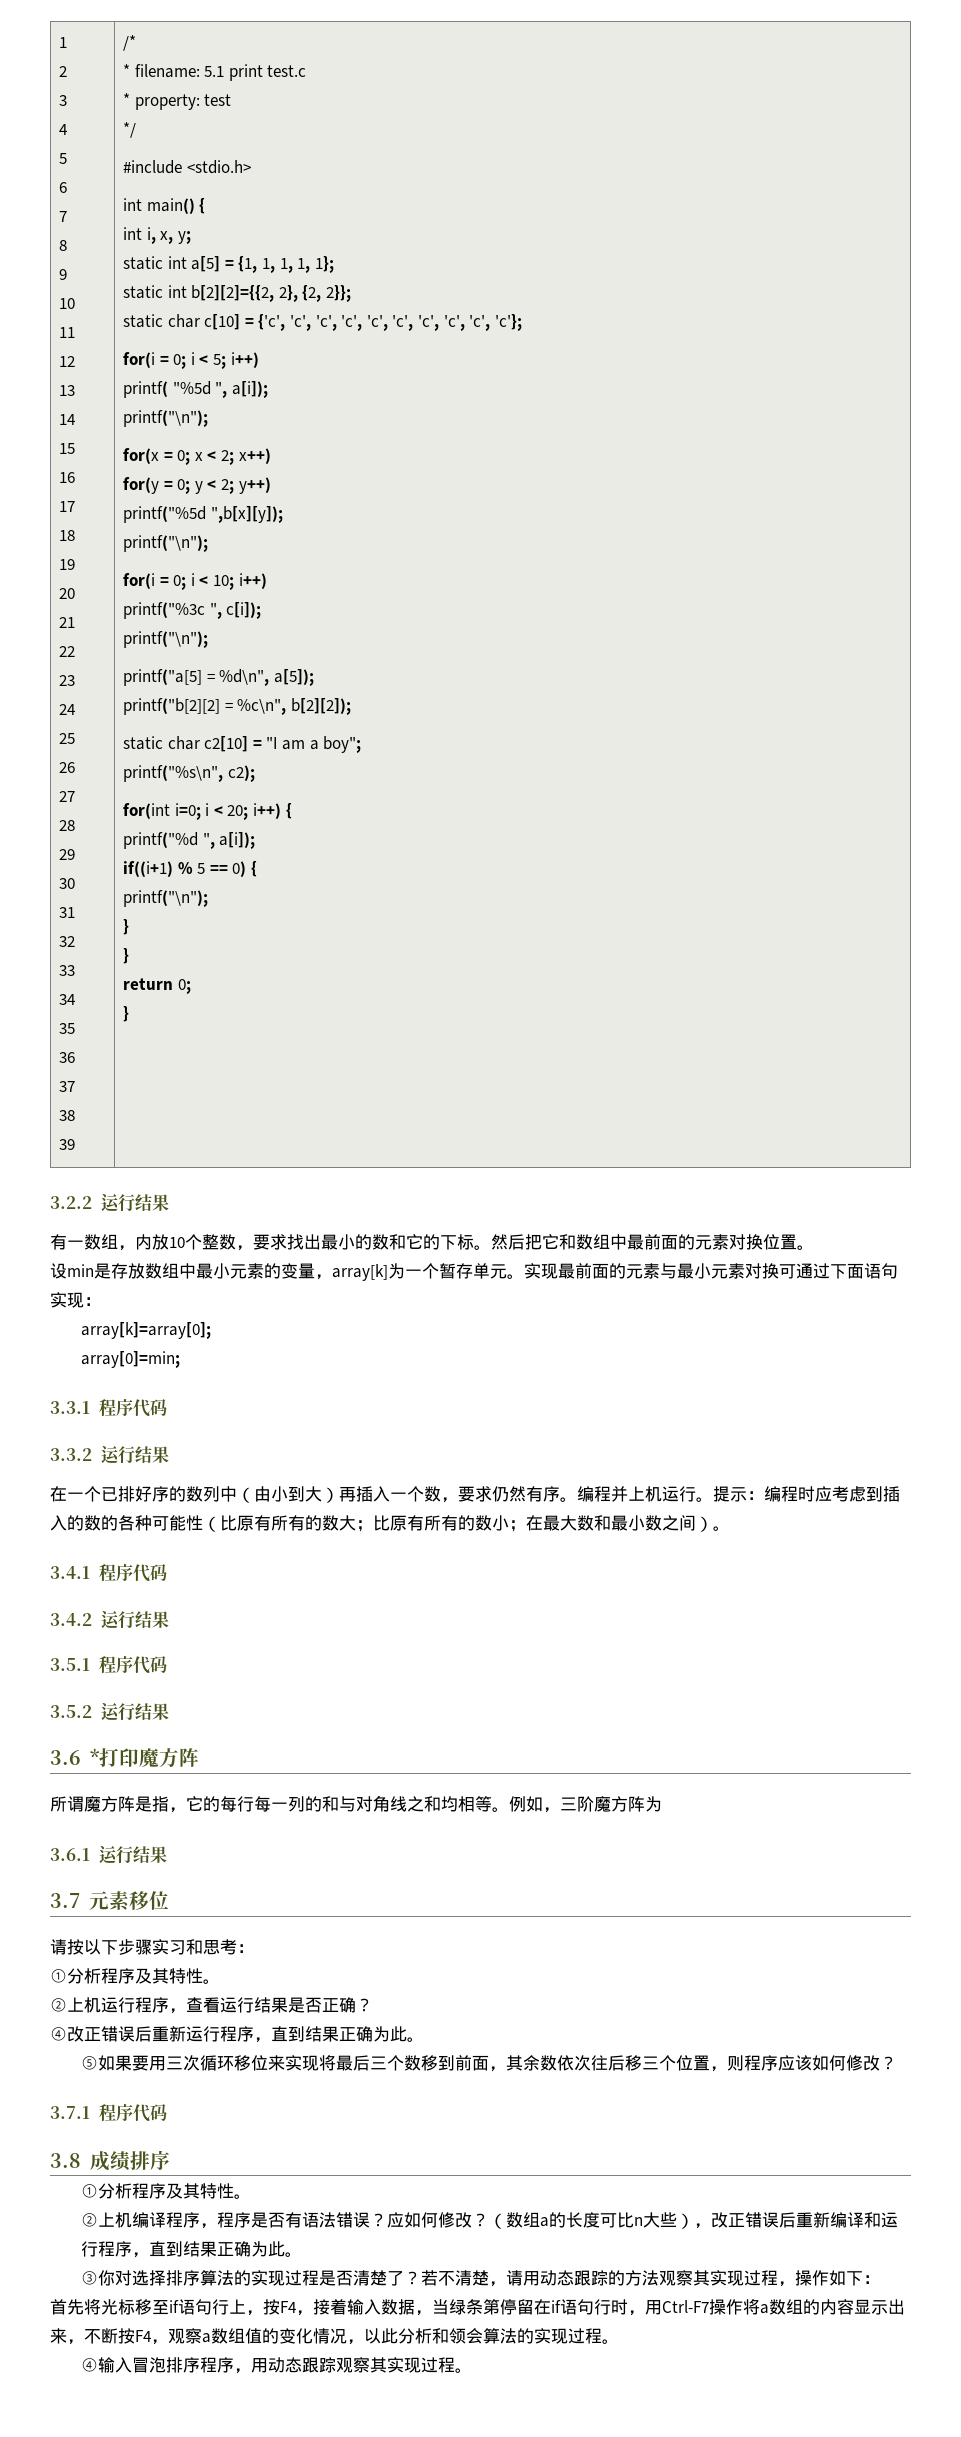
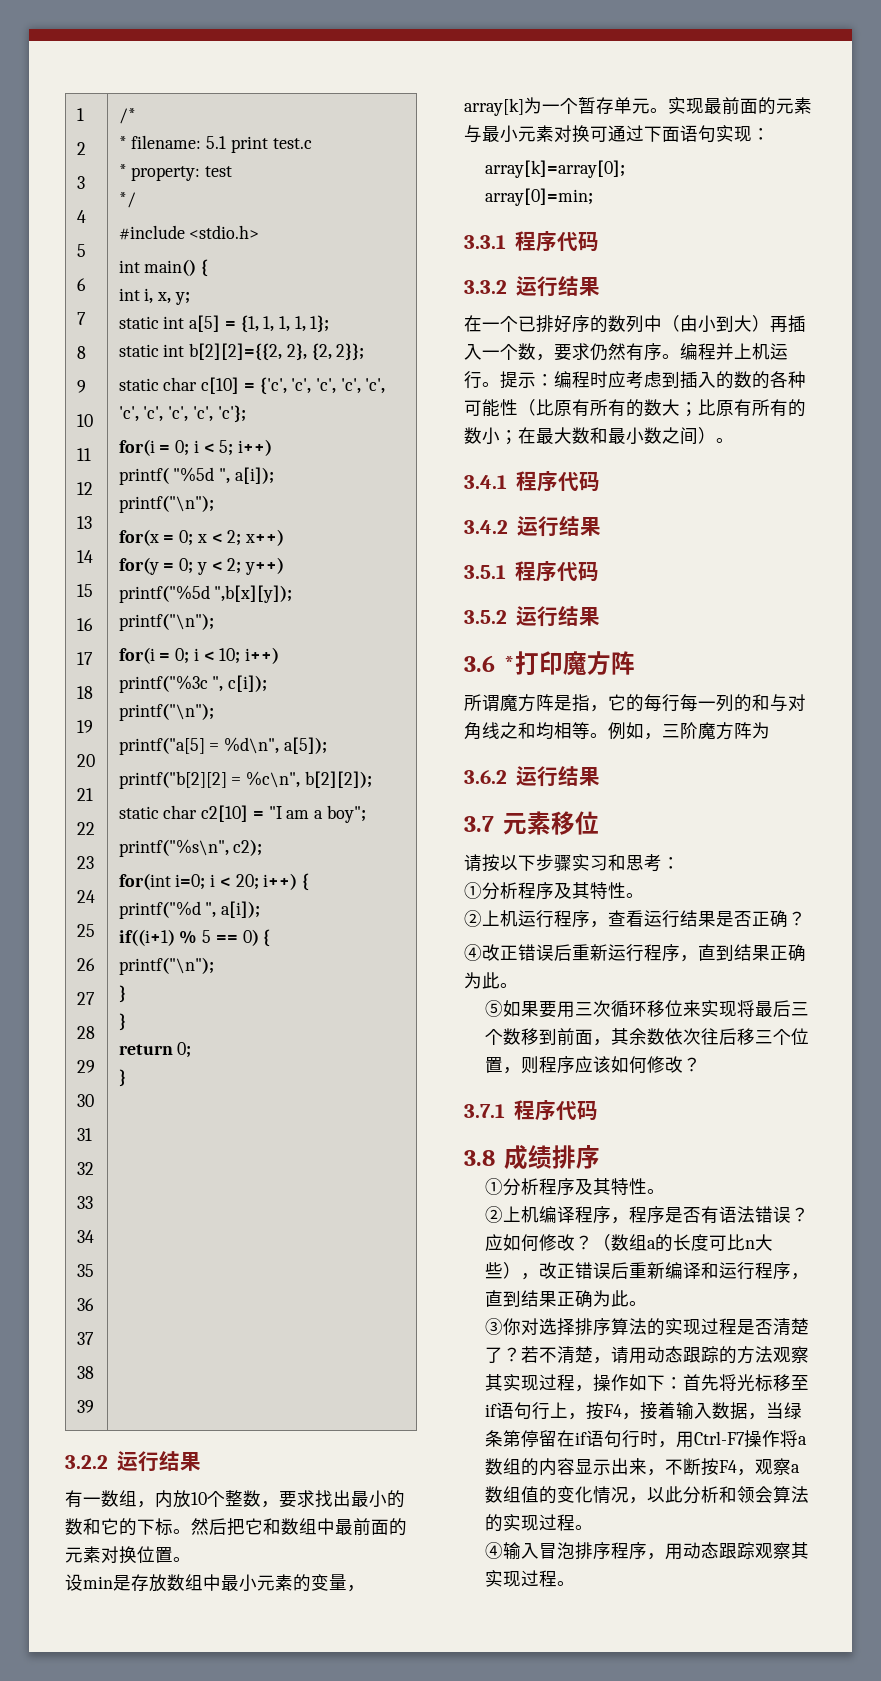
[50,1848,90,1861] 3.6.1 -> [464,770,507,784] 3.6.2
(880, 2279) // -> (683, 1383) none

